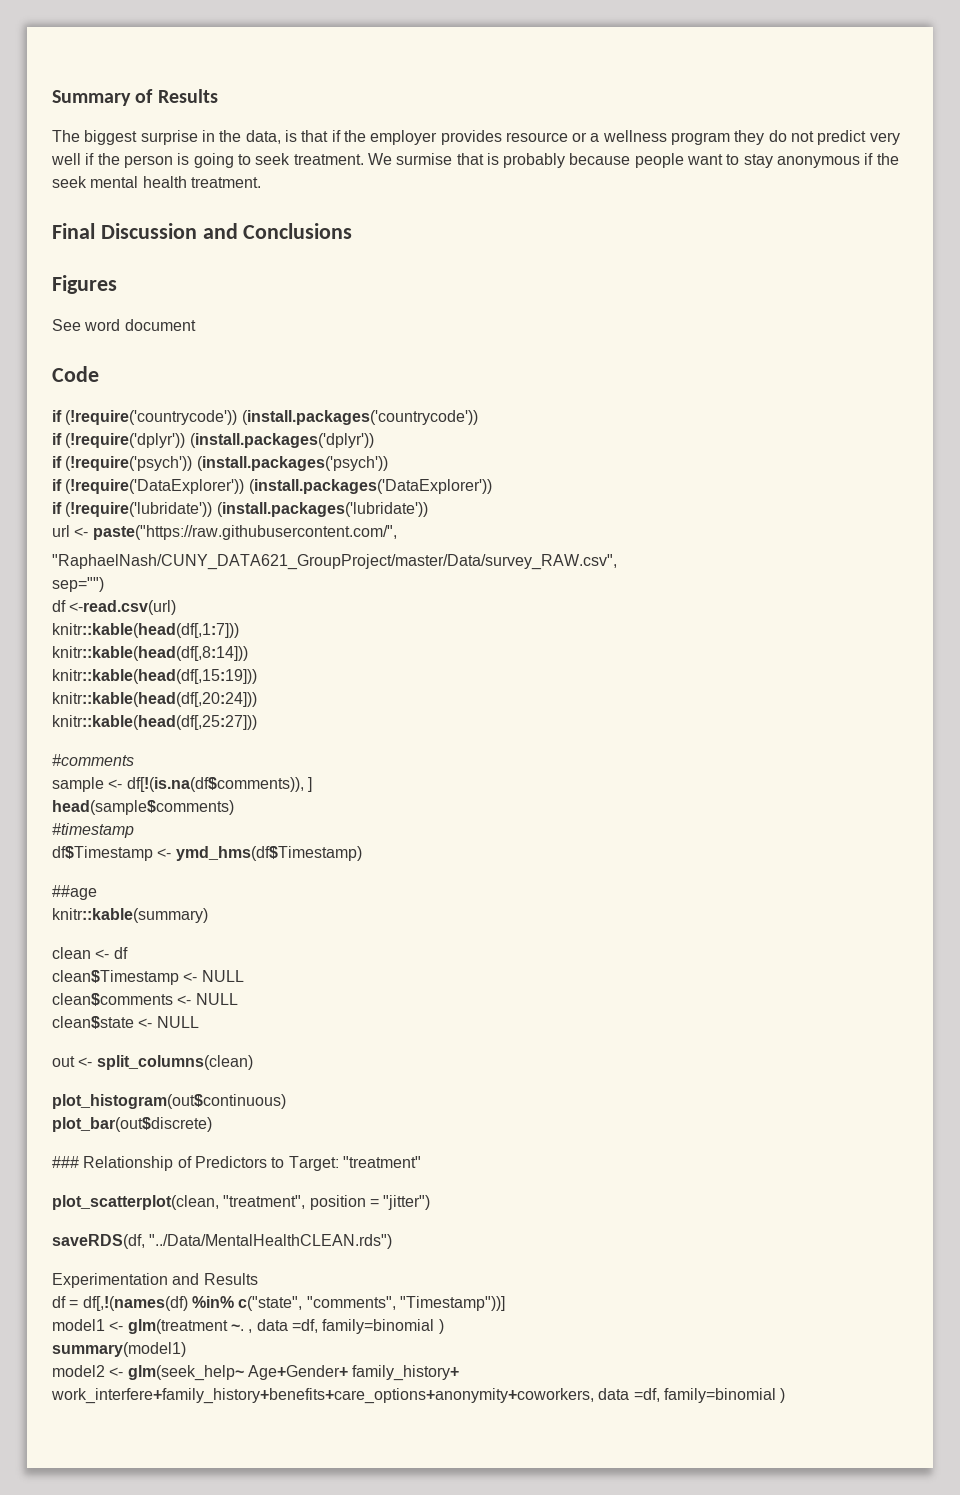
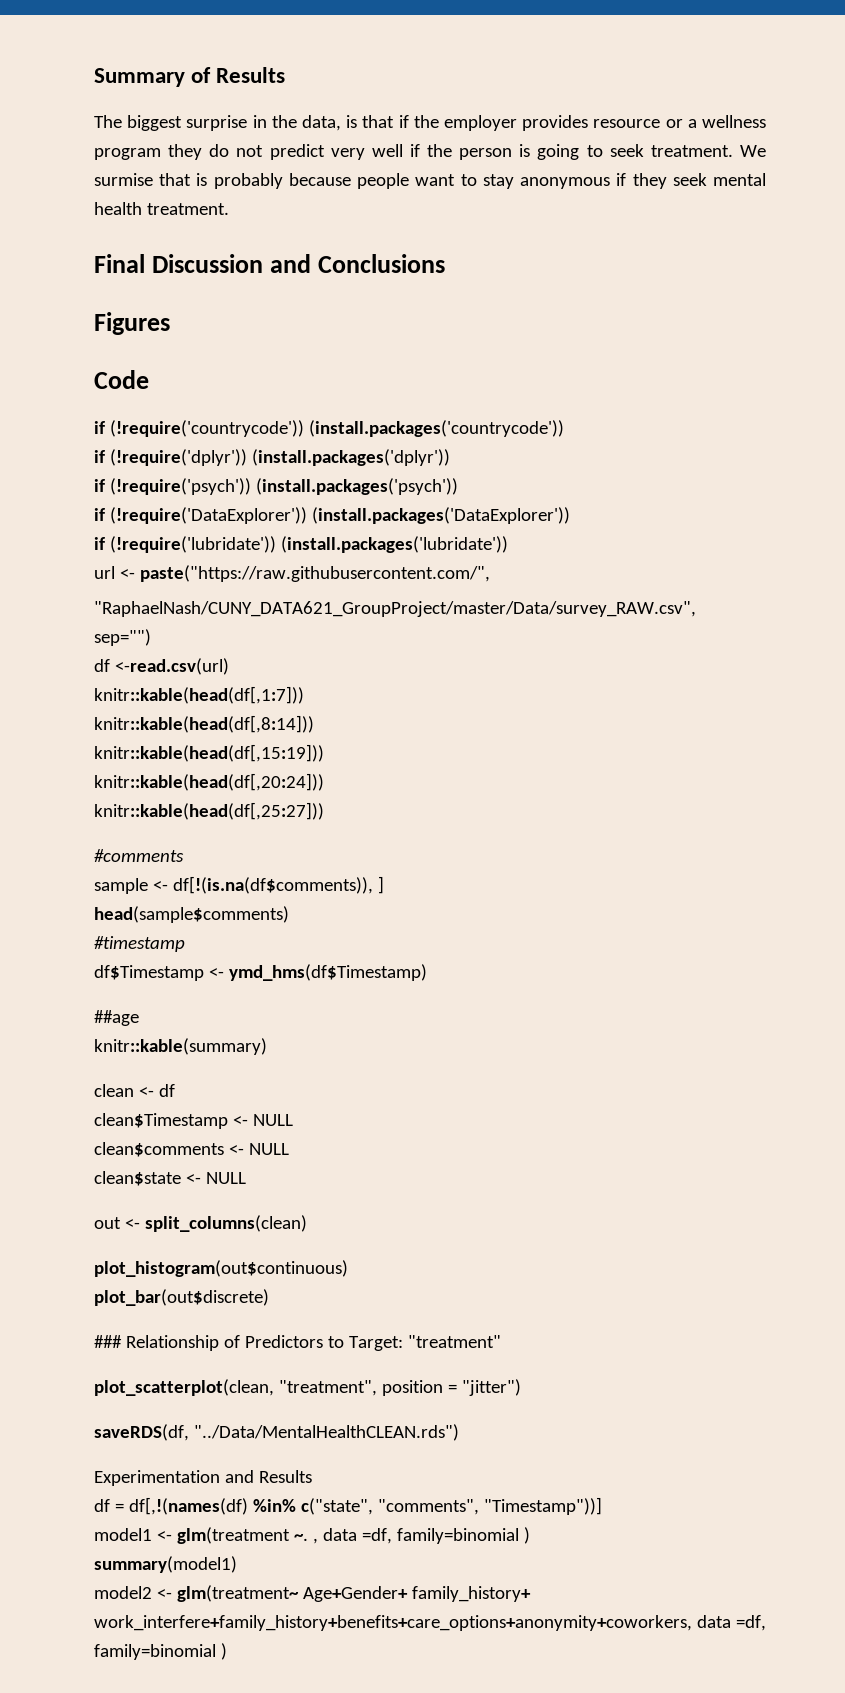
[876,153,899,165] the -> [632,173,667,189] they
[52,319,196,331] // See word document -> (170, 323) none
[127,1365,244,1381] glm(seek_help~ -> [176,1585,299,1602] glm(treatment~

